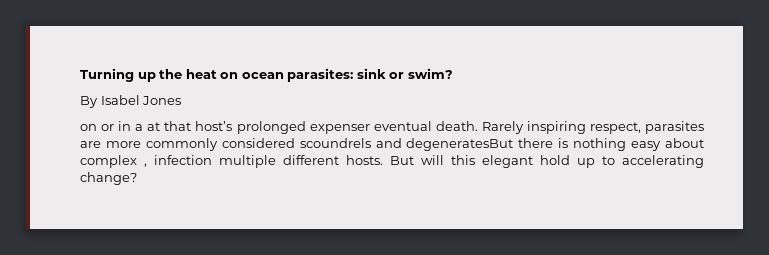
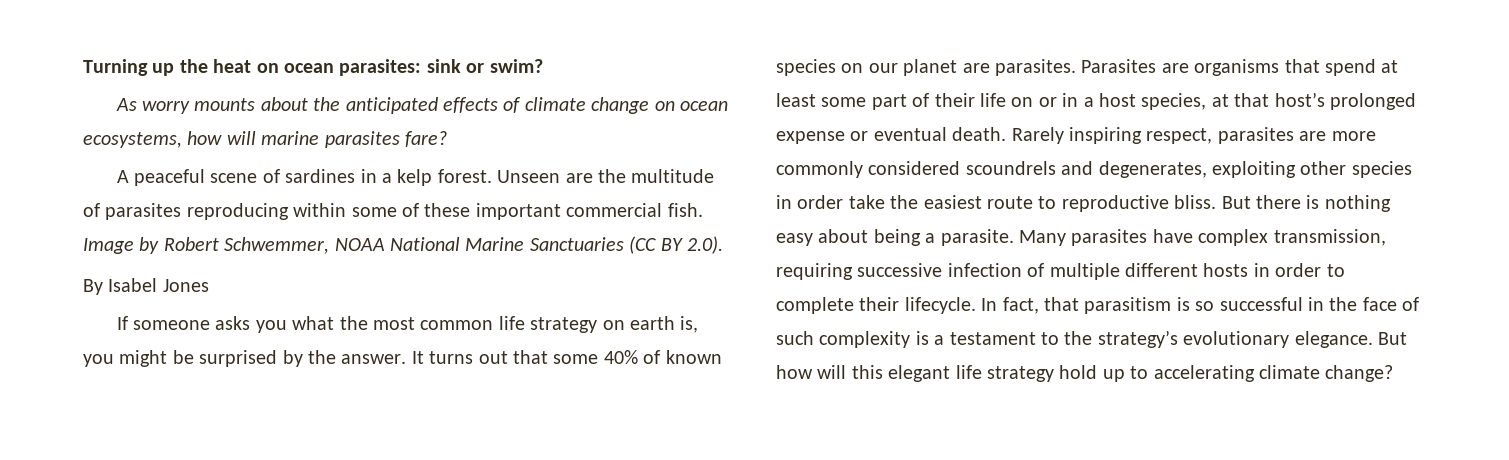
[80,95,182,108] By Isabel Jones // -> [115,97,728,114] [83,131,447,148] [116,169,715,186] [83,203,703,220] [83,236,723,254] [83,278,209,295] [116,316,699,333] [83,350,722,367] [776,59,1399,76] [776,93,1006,110] As worry mounts about the anticipated effects of climate change on ocean ecosystems, how will marine parasites fare? // A peaceful scene of sardines in a kelp forest. Unseen are the multitude of parasites reproducing within some of these important commercial fish. Image by Robert Schwemmer, NOAA National Marine Sanctuaries (CC BY 2.0). // By Isabel Jones // If someone asks you what the most common life strategy on earth is, you might be surprised by the answer. It turns out that some 40% of known species on our planet are parasites. Parasites are organisms that spend at least some part of their life
(144, 127) none -> [1099,93,1207,110] host species,
[309,124,370,134] expenser -> [776,131,869,144] expense or
[406,138,514,151] degeneratesBut -> [1098,161,1412,178] [776,195,1251,212] degenerates, exploiting other species in order take the easiest route to reproductive bliss. But
[80,155,414,168] complex , infection multiple different hosts. But -> [873,229,1386,246] [776,263,1345,280] [776,297,1420,314] [776,330,1407,348] [776,365,813,379] being a parasite. Many parasites have complex transmission, requiring successive infection of multiple different hosts in order to complete their lifecycle. In fact, that parasitism is so successful in the face of such complexity is a testament to the strategy’s evolutionary elegance. But how
(533, 161) none -> [955,365,1054,382] life strategy
(704, 161) none -> [1259,365,1320,379] climate

